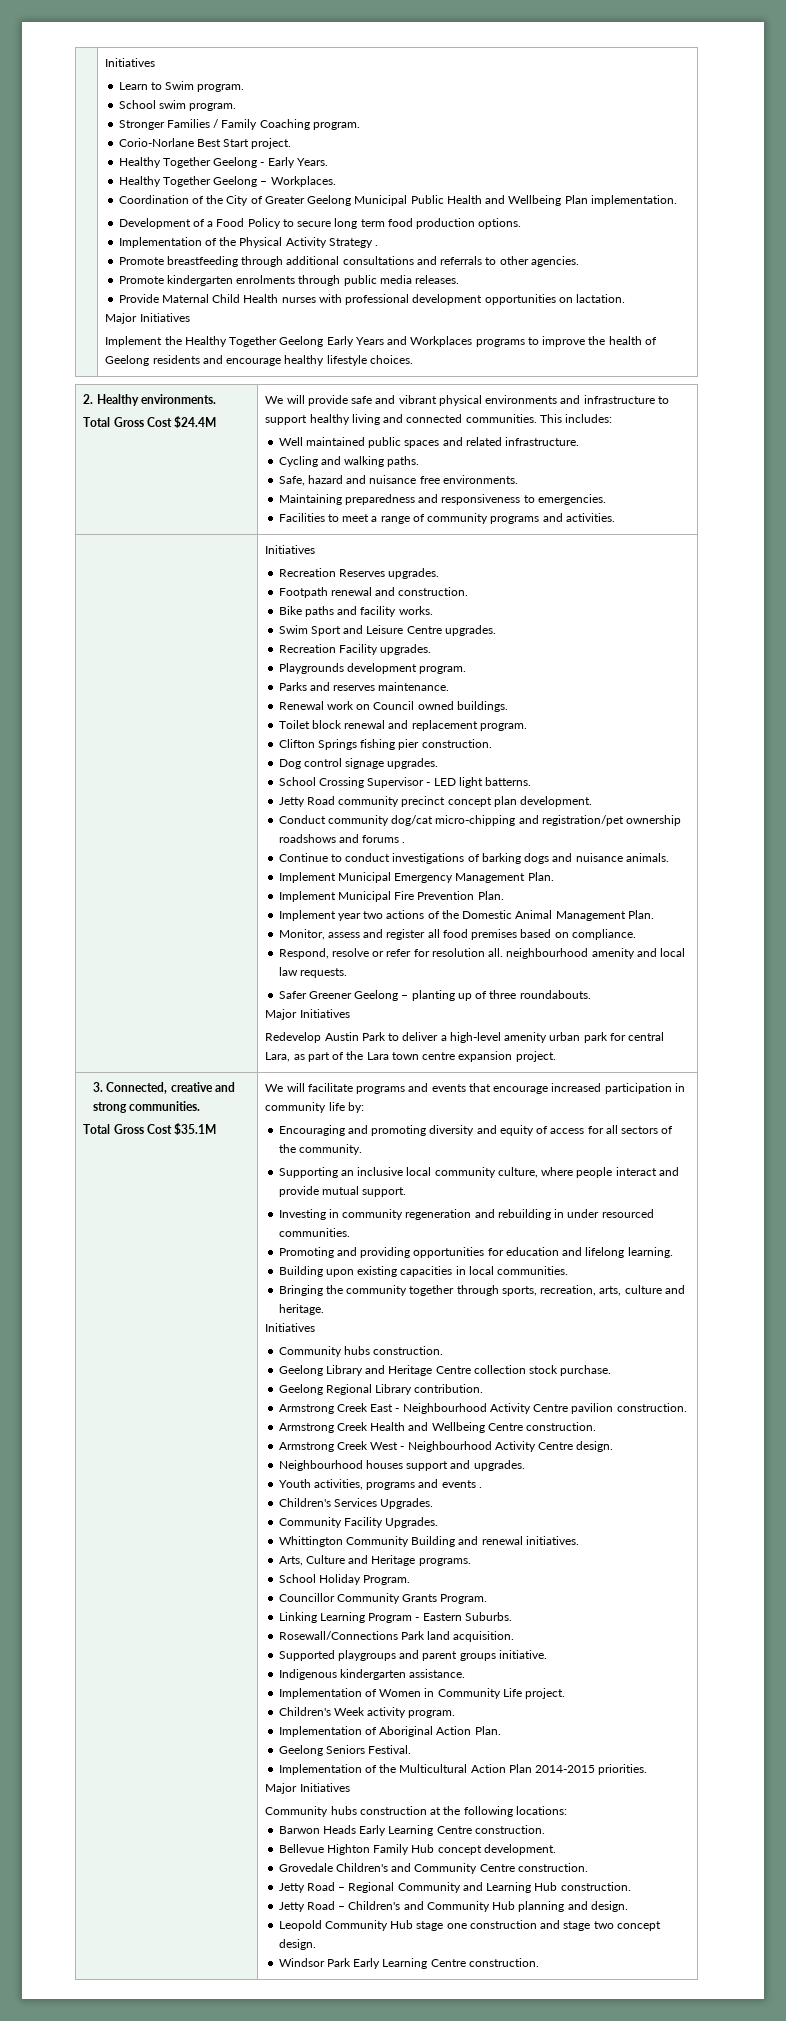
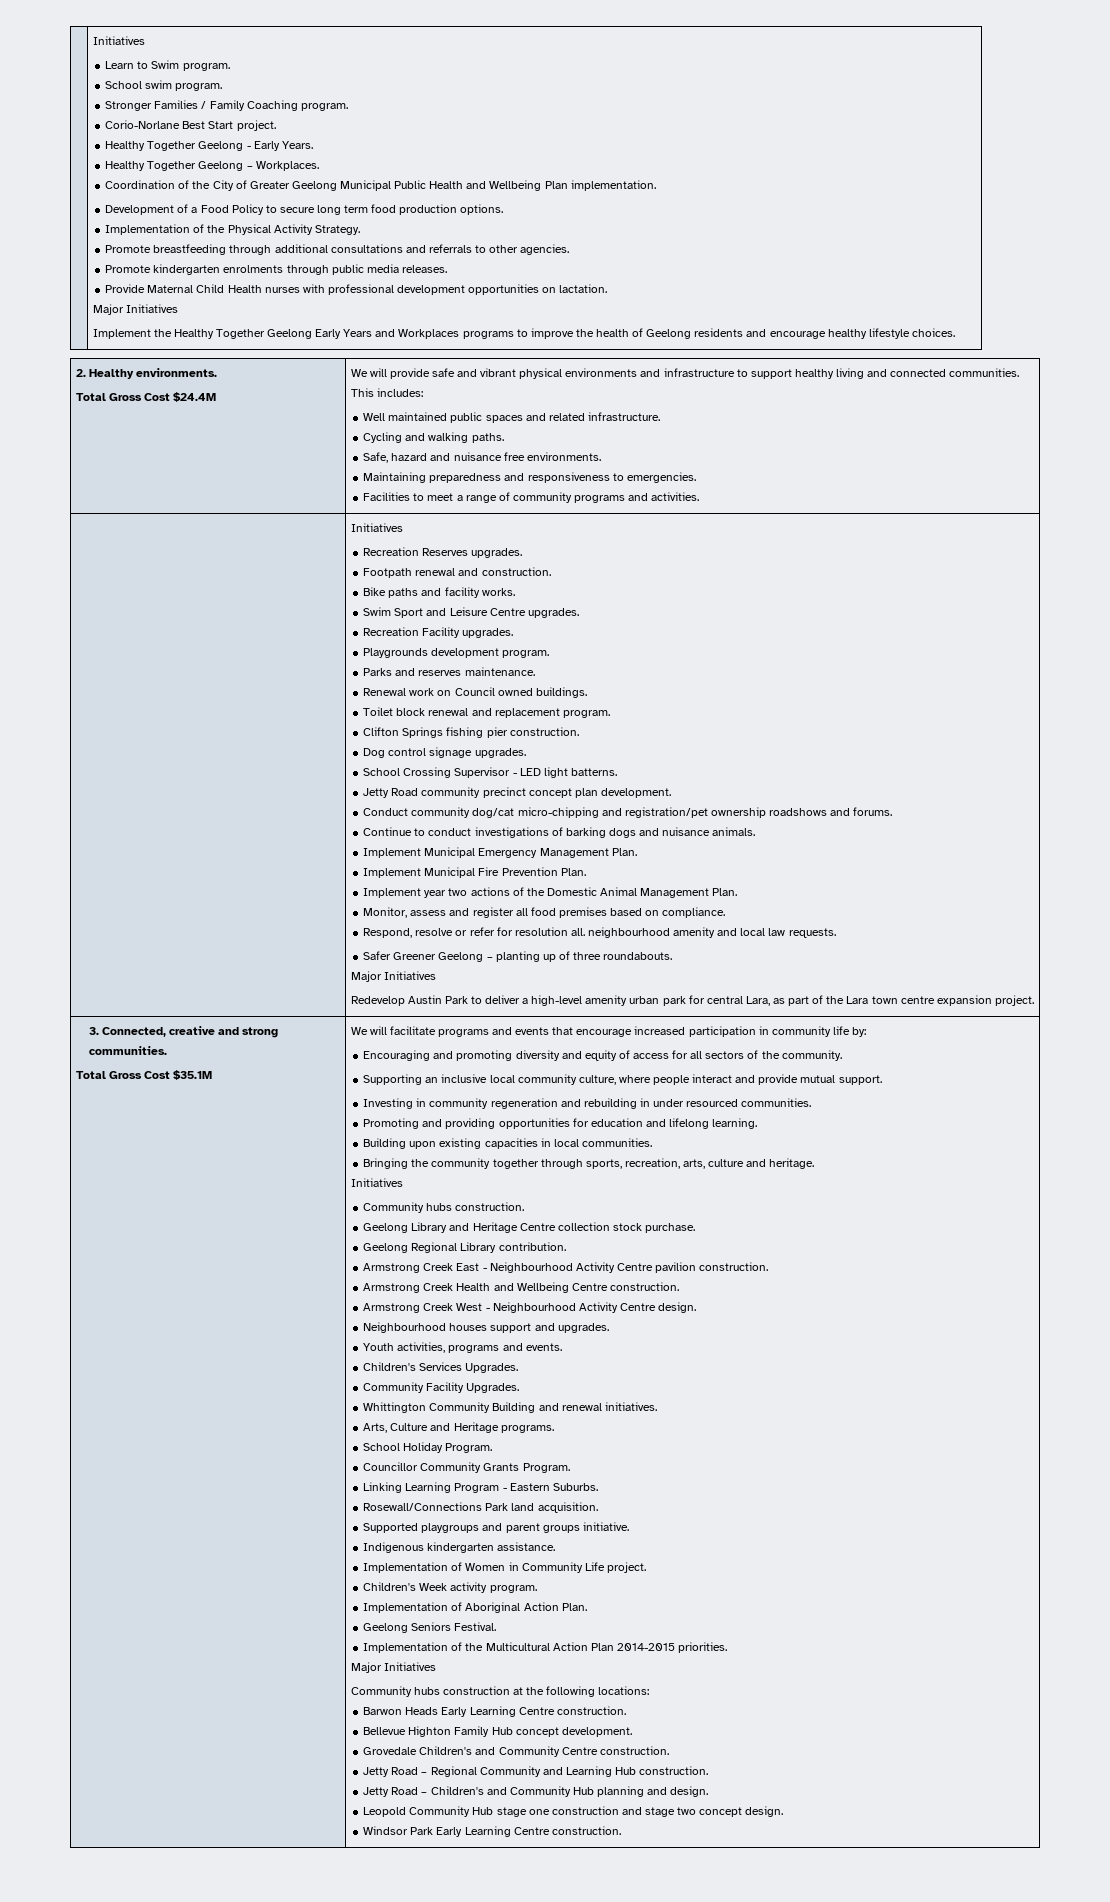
[328,238,379,248] Strategy . -> [314,225,360,235] Strategy.
[362,835,406,843] forums . -> [853,807,893,816] forums.
[441,1480,482,1488] events . -> [525,1343,562,1351] events.

